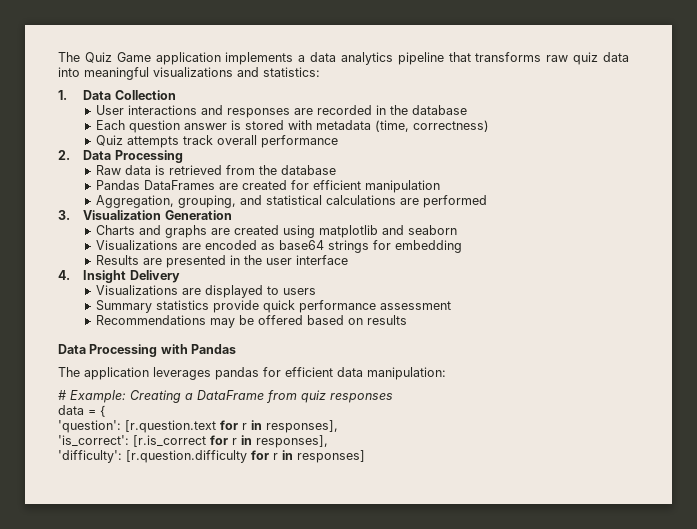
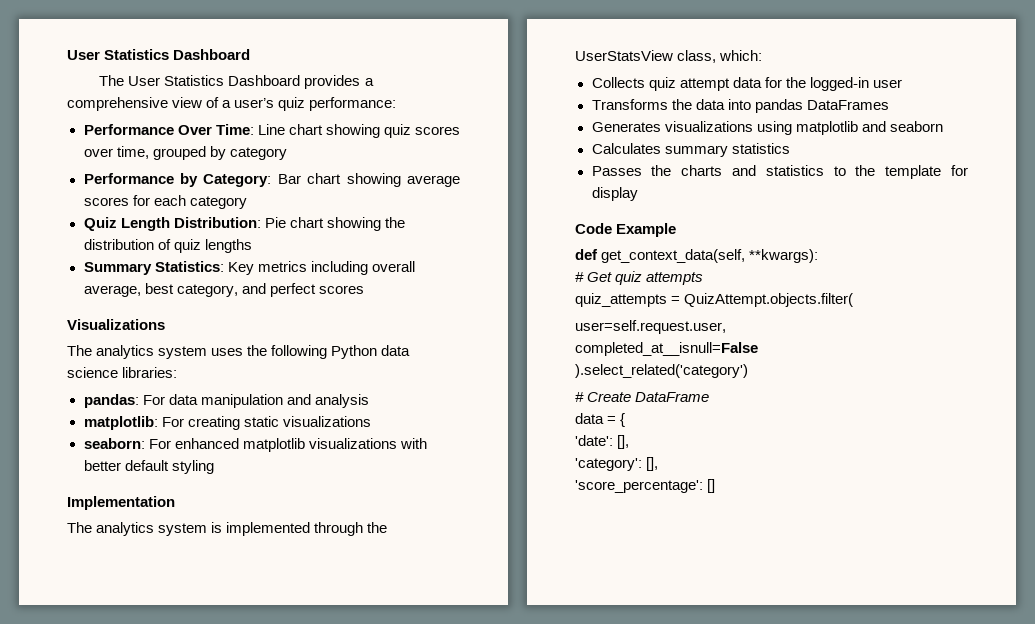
[58,52,630,65] [58,67,320,80] [58,90,176,100] [96,105,468,118] [96,120,490,133] [96,135,339,148] [58,150,183,163] [96,165,337,175] [96,180,441,193] [96,195,488,208] [58,210,232,220] [96,225,458,238] [96,240,463,253] [96,255,349,268] [58,270,180,283] [96,285,317,298] [96,300,452,313] [96,315,408,328] [58,344,237,357] [58,367,446,380] [58,390,393,403] [58,405,105,417] [58,420,338,433] [58,435,328,448] [58,450,365,463] The Quiz Game application implements a data analytics pipeline that transforms raw quiz data into meaningful visualizations and statistics: // 1. Data Collection // User interactions and responses are recorded in the database // Each question answer is stored with metadata (time, correctness) // Quiz attempts track overall performance // 2. Data Processing // Raw data is retrieved from the database // Pandas DataFrames are created for efficient manipulation // Aggregation, grouping, and statistical calculations are performed // 3. Visualization Generation // Charts and graphs are created using matplotlib and seaborn // Visualizations are encoded as base64 strings for embedding // Results are presented in the user interface // 4. Insight Delivery // Visualizations are displayed to users // Summary statistics provide quick performance assessment // Recommendations may be offered based on results // Data Processing with Pandas // The application leverages pandas for efficient data manipulation: // # Example: Creating a DataFrame from quiz responses // data = { // 'question': [r.question.text for r in responses], // 'is_correct': [r.is_correct for r in responses], // 'difficulty': [r.question.difficulty for r in responses] -> [67,49,251,60] [99,75,374,89] [67,97,397,111] [83,124,460,138] [83,146,287,160] [83,173,460,187] [83,195,247,209] [83,217,405,231] [83,239,252,253] [83,261,415,275] [83,283,364,297] [67,319,165,330] [67,345,411,359] [67,367,178,378] [83,394,369,408] [83,416,371,430] [83,438,427,452] [83,460,214,474] [67,496,175,510] [67,522,388,536] [575,50,763,63] [591,77,902,91] [591,99,889,113] [591,121,943,135] [591,143,790,157] [591,165,968,179] [591,187,638,201] [575,223,677,237] [575,249,819,263] [575,271,704,285] [575,293,854,307] [575,320,726,334] [575,342,758,356] [575,364,748,378] [575,392,710,402] [575,413,626,427] [575,435,630,449] [575,457,659,471] [575,479,716,493] User Statistics Dashboard // The User Statistics Dashboard provides a comprehensive view of a user’s quiz performance: // Performance Over Time: Line chart showing quiz scores over time, grouped by category // Performance by Category: Bar chart showing average scores for each category // Quiz Length Distribution: Pie chart showing the distribution of quiz lengths // Summary Statistics: Key metrics including overall average, best category, and perfect scores // Visualizations // The analytics system uses the following Python data science libraries: // pandas: For data manipulation and analysis // matplotlib: For creating static visualizations // seaborn: For enhanced matplotlib visualizations with better default styling // Implementation // The analytics system is implemented through the UserStatsView class, which: // Collects quiz attempt data for the logged-in user // Transforms the data into pandas DataFrames // Generates visualizations using matplotlib and seaborn // Calculates summary statistics // Passes the charts and statistics to the template for display // Code Example // def get_context_data(self, **kwargs): // # Get quiz attempts // quiz_attempts = QuizAttempt.objects.filter( // user=self.request.user, // completed_at__isnull=False // ).select_related('category') // # Create DataFrame // data = { // 'date': [], // 'category': [], // 'score_percentage': []

